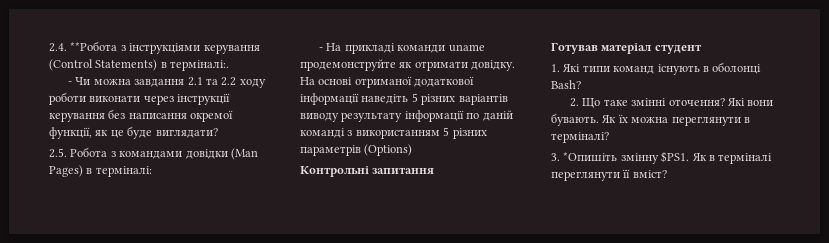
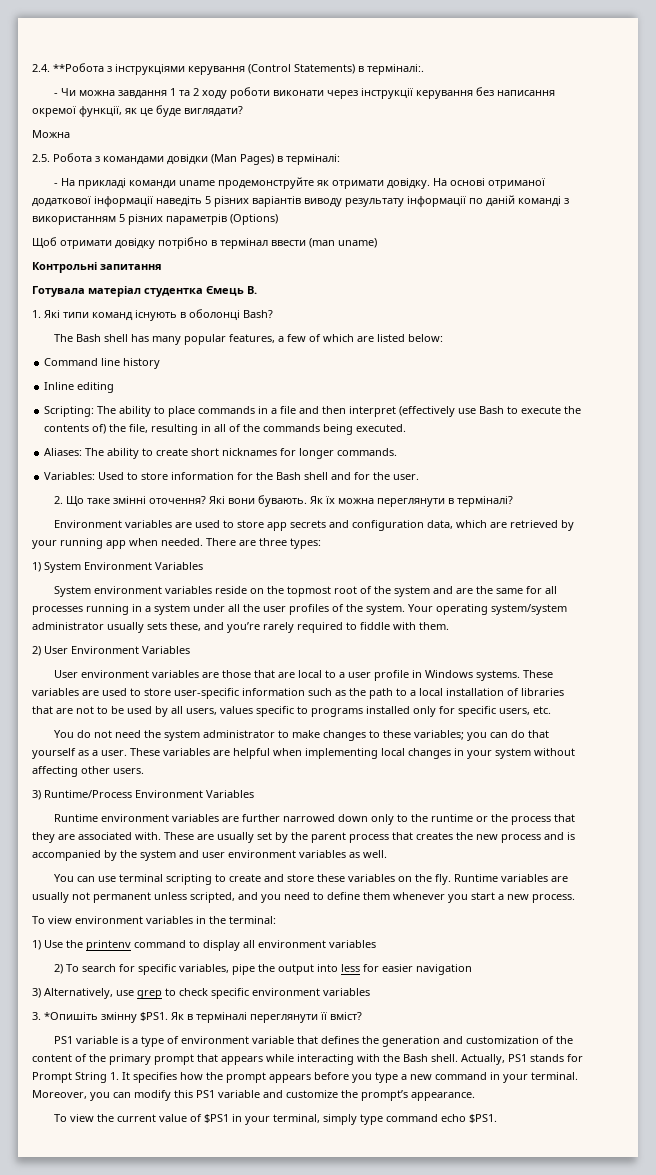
[187,77,237,86] 2.1 та 2.2 -> [169,88,199,96] 1 та 2
(218, 133) none -> [32,130,70,138] // Можна
[300,166,435,177] [551,42,702,54] Контрольні запитання // Готував матеріал студент -> [32,237,377,249] [32,262,162,273] [32,286,257,297] Щоб отримати довідку потрібно в термінал ввести (man uname) // Контрольні запитання // Готувала матеріал студентка Ємець В.
(581, 84) none -> [53,334,443,345] [44,358,161,369] [44,382,115,393] [44,406,582,417] [44,424,407,435] [44,448,398,459] [44,472,420,480] // The Bash shell has many popular features, a few of which are listed below: // Command line history // Inline editing // Scripting: The ability to place commands in a file and then interpret (effectively use Bash to execute the contents of) the file, resulting in all of the commands being executed. // Aliases: The ability to create short nicknames for longer commands. // Variables: Used to store information for the Bash shell and for the user.
(609, 137) none -> [53,520,574,531] [32,538,321,549] [32,562,203,573] [53,586,557,597] [32,604,567,615] [32,622,449,633] [32,646,190,656] [53,670,553,681] [32,688,564,699] [32,706,551,717] [53,730,549,741] [32,748,575,759] [32,766,144,777] [32,790,254,800] [53,814,575,825] [32,832,575,843] [32,850,387,861] [53,874,568,885] [32,892,575,903] [32,916,276,924] [32,940,376,951] [53,964,472,975] [32,988,370,999] // Environment variables are used to store app secrets and configuration data, which are retrieved by your running app when needed. There are three types: // 1) System Environment Variables // System environment variables reside on the topmost root of the system and are the same for all processes running in a system under all the user profiles of the system. Your operating system/system administrator usually sets these, and you’re rarely required to fiddle with them. // 2) User Environment Variables // User environment variables are those that are local to a user profile in Windows systems. These variables are used to store user-specific information such as the path to a local installation of libraries that are not to be used by all users, values specific to programs installed only for specific users, etc. // You do not need the system administrator to make changes to these variables; you can do that yourself as a user. These variables are helpful when implementing local changes in your system without affecting other users. // 3) Runtime/Process Environment Variables // Runtime environment variables are further narrowed down only to the runtime or the process that they are associated with. These are usually set by the parent process that creates the new process and is accompanied by the system and user environment variables as well. // You can use terminal scripting to create and store these variables on the fly. Runtime variables are usually not permanent unless scripted, and you need to define them whenever you start a new process. // To view environment variables in the terminal: // 1) Use the printenv command to display all environment variables // 2) To search for specific variables, pipe the output into less for easier navigation // 3) Alternatively, use grep to check specific environment variables
(667, 174) none -> [53,1036,573,1047] [32,1054,583,1065] [32,1072,578,1083] [32,1090,475,1101] [53,1114,497,1125] // PS1 variable is a type of environment variable that defines the generation and customization of the content of the primary prompt that appears while interacting with the Bash shell. Actually, PS1 stands for Prompt String 1. It specifies how the prompt appears before you type a new command in your terminal. Moreover, you can modify this PS1 variable and customize the prompt’s appearance. // To view the current value of $PS1 in your terminal, simply type command echo $PS1.

